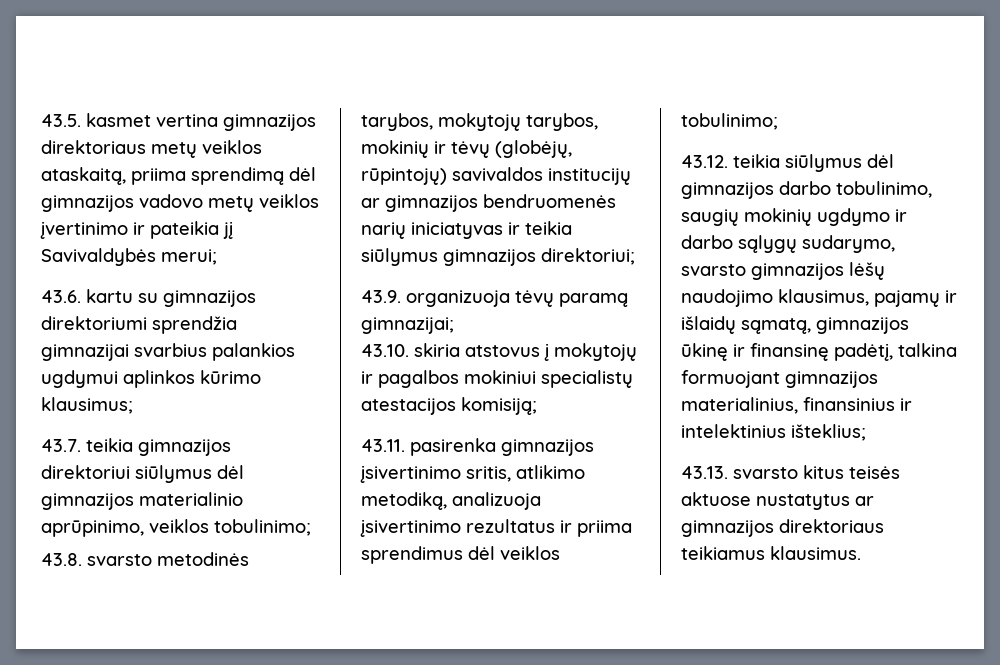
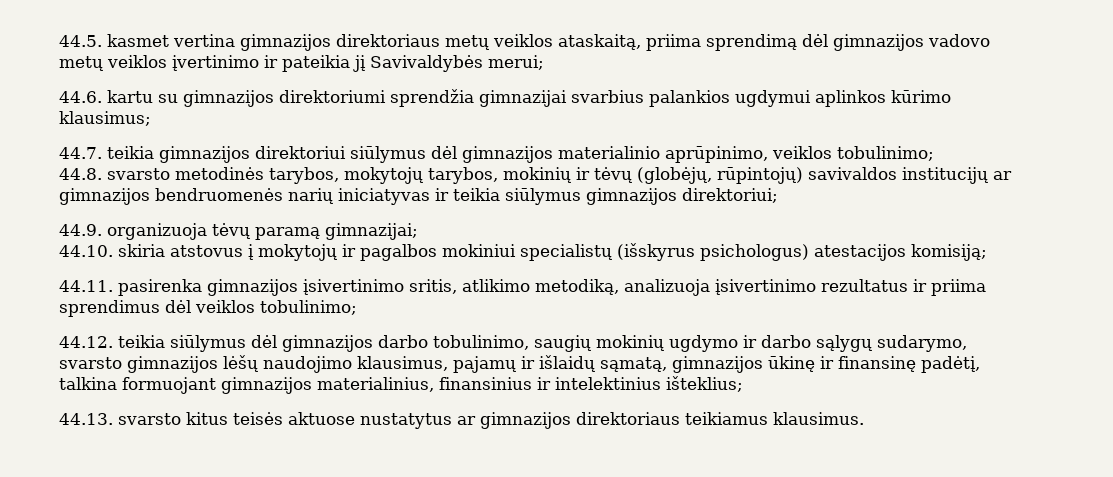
[41,114,81,127] 43.5. -> [59,35,102,47] 44.5.
[41,290,81,303] 43.6. -> [59,91,102,103] 44.6.
[41,439,81,452] 43.7. -> [59,147,102,159] 44.7.
[41,553,82,566] 43.8. -> [59,168,102,180] 44.8.
[361,290,401,303] 43.9. -> [59,224,102,236] 44.9.
[361,344,409,357] 43.10. -> [59,245,113,257] 44.10.
(633, 379) none -> [617,243,809,261] (išskyrus psichologus)
[361,439,405,452] 43.11. -> [59,280,113,292] 44.11.
[681,155,728,168] 43.12. -> [59,336,113,348] 44.12.
[681,466,728,479] 43.13. -> [59,413,113,425] 44.13.

